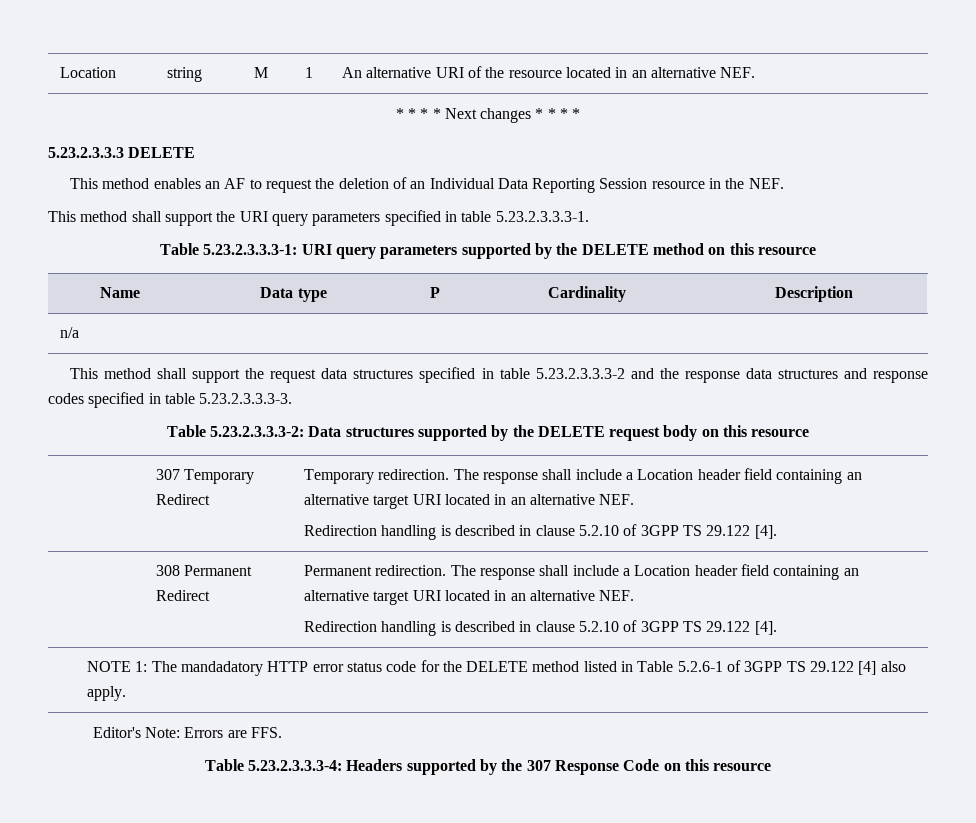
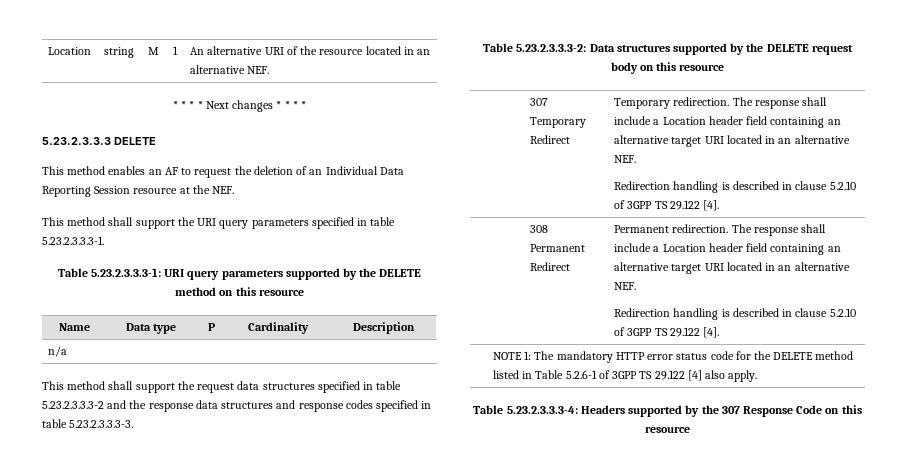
[709,178,722,189] in -> [179,187,190,194] at
[180,661,263,676] mandadatory -> [556,351,613,363] mandatory
[92,727,283,738] // Editor's Note: Errors are FFS. -> (758, 376) none

